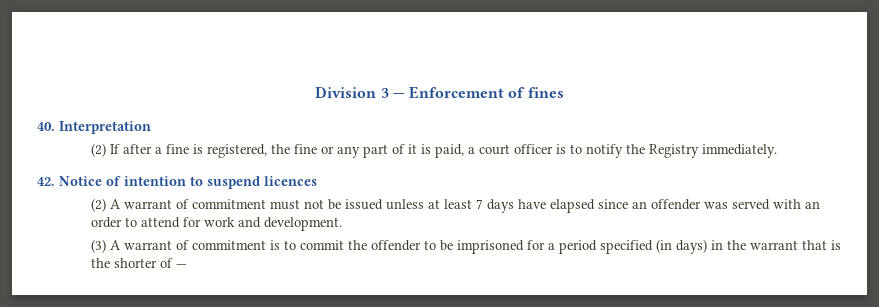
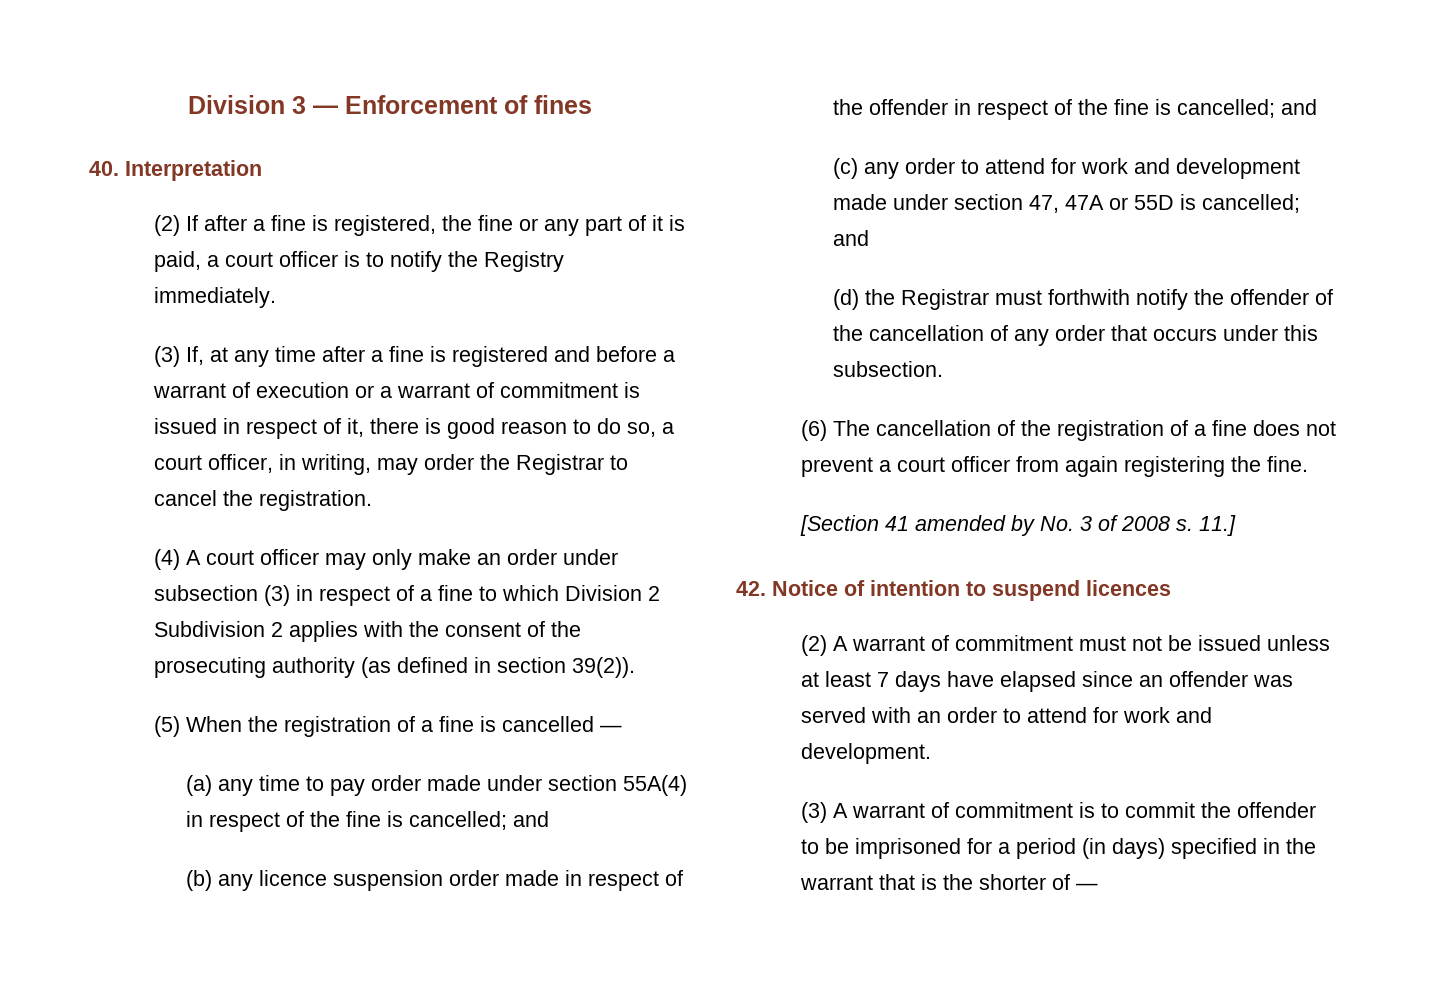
(777, 151) none -> [153,346,675,367] [152,382,640,398] [153,418,674,439] [153,454,628,475] [153,490,372,511] [153,549,618,570] [153,585,660,606] [153,621,581,642] [153,657,635,678] [153,716,622,737] [186,775,688,796] [186,811,550,832] [186,870,684,891] [833,99,1318,120] [833,158,1301,179] [833,194,1301,213] [833,230,870,246] [833,289,1334,310] [833,325,1319,346] [833,361,944,377] [800,420,1336,441] [800,456,1308,477] [799,515,1236,536] // (3) If, at any time after a fine is registered and before a warrant of execution or a warrant of commitment is issued in respect of it, there is good reason to do so, a court officer, in writing, may order the Registrar to cancel the registration. // (4) A court officer may only make an order under subsection (3) in respect of a fine to which Division 2 Subdivision 2 applies with the consent of the prosecuting authority (as defined in section 39(2)). // (5) When the registration of a fine is cancelled — // (a) any time to pay order made under section 55A(4) in respect of the fine is cancelled; and // (b) any licence suspension order made in respect of the offender in respect of the fine is cancelled; and // (c) any order to attend for work and development made under section 47, 47A or 55D is cancelled; and // (d) the Registrar must forthwith notify the offender of the cancellation of any order that occurs under this subsection. // (6) The cancellation of the registration of a fine does not prevent a court officer from again registering the fine. // [Section 41 amended by No. 3 of 2008 s. 11.]
[599,240,653,254] specified -> (1076, 848) none
(707, 246) none -> [1170,838,1257,859] specified

